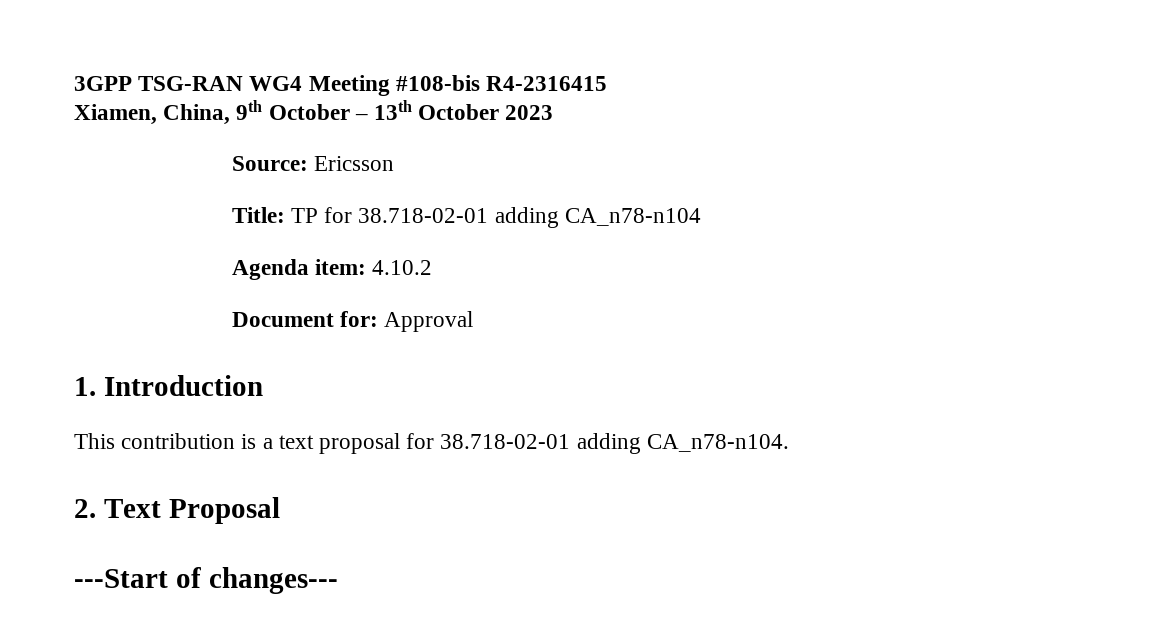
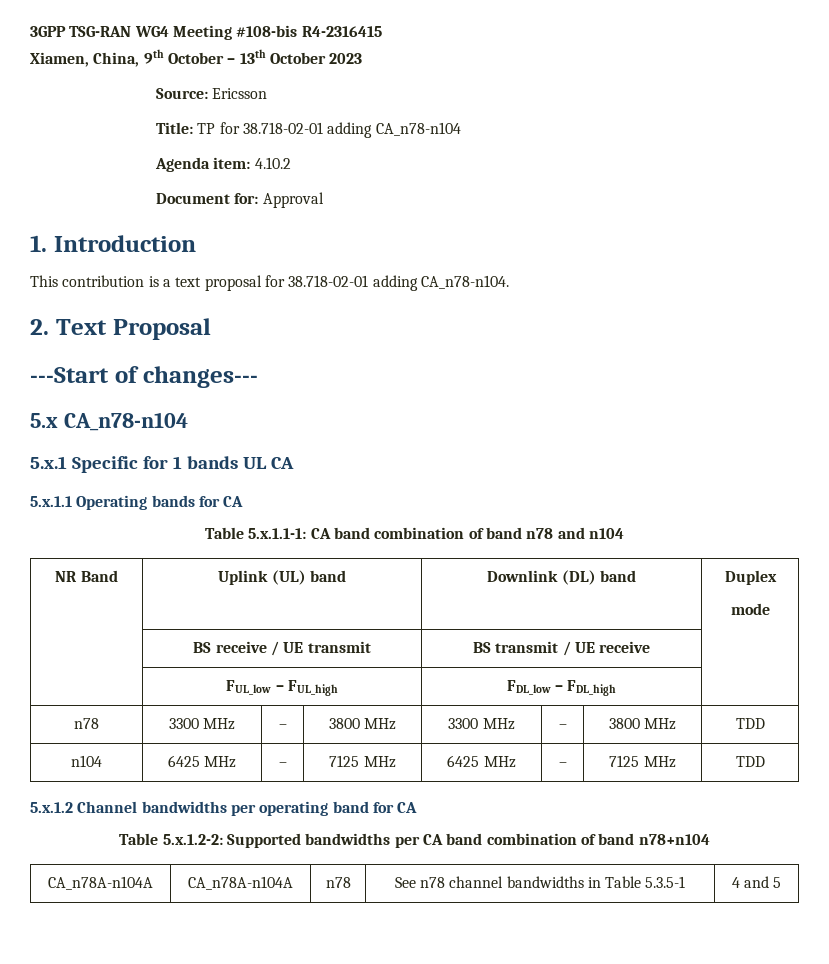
(338, 580) none -> [30,412,188,431] [30,456,294,473] [30,495,244,510] [205,527,624,539] [55,570,118,582] [218,570,346,585] [487,570,636,585] [724,570,777,585] [730,603,770,615] [193,641,371,656] [472,641,651,656] [226,680,338,696] [506,680,617,696] [74,718,99,729] [168,718,236,730] [278,724,287,729] [328,718,397,730] [448,718,515,730] [558,724,567,729] [608,718,677,730] [735,718,765,729] [71,755,102,767] [167,755,237,768] [278,762,287,767] [329,755,396,768] [447,755,516,768] [558,762,567,767] [609,755,676,768] [735,756,765,767] [30,801,418,816] [119,833,710,848] [48,876,153,890] [188,876,293,890] [325,877,351,888] [394,876,686,888] [731,876,782,888] // 5.x CA_n78-n104 // 5.x.1 Specific for 1 bands UL CA // 5.x.1.1 Operating bands for CA // Table 5.x.1.1-1: CA band combination of band n78 and n104 // NR Band | Uplink (UL) band | Downlink (DL) band | Duplex // mode // | BS receive / UE transmit | BS transmit / UE receive | // | FUL_low – FUL_high | FDL_low – FDL_high | // n78 | 3300 MHz | – | 3800 MHz | 3300 MHz | – | 3800 MHz | TDD // n104 | 6425 MHz | – | 7125 MHz | 6425 MHz | – | 7125 MHz | TDD // 5.x.1.2 Channel bandwidths per operating band for CA // Table 5.x.1.2-2: Supported bandwidths per CA band combination of band n78+n104 // CA_n78A-n104A | CA_n78A-n104A | n78 | See n78 channel bandwidths in Table 5.3.5-1 | 4 and 5

